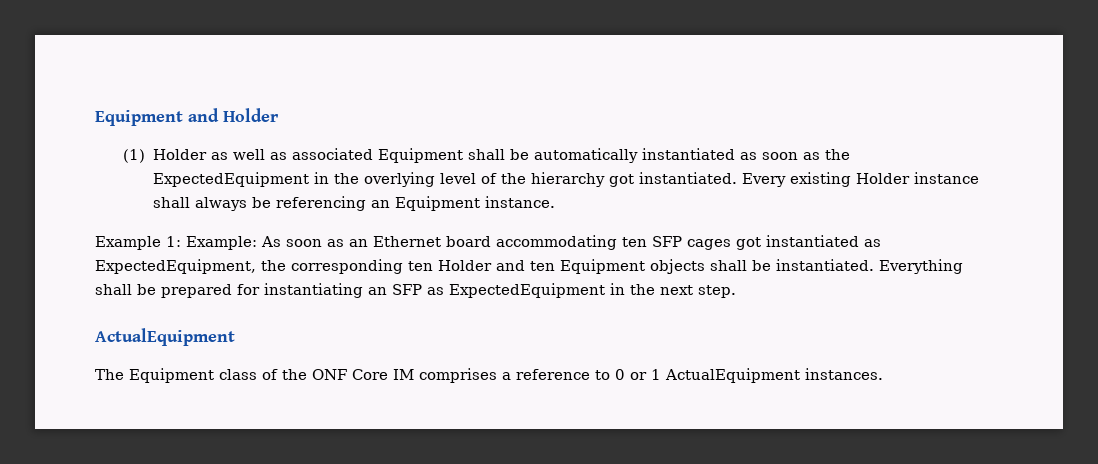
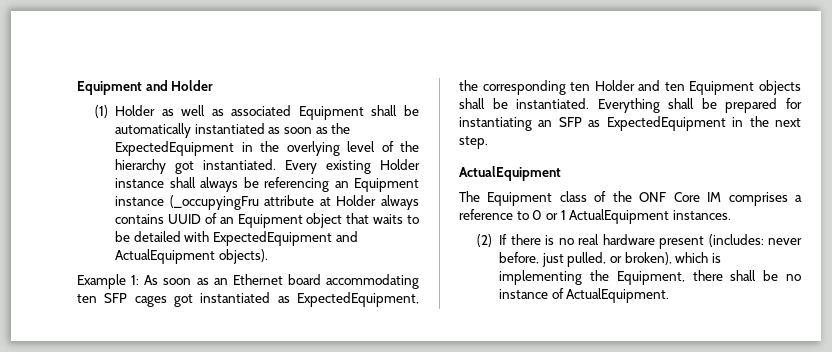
[484,196,555,208] instance. -> [115,195,419,210] [115,213,419,228] [115,231,358,246] [115,249,268,264] instance (_occupyingFru attribute at Holder always contains UUID of an Equipment object that waits to be detailed with ExpectedEquipment and ActualEquipment objects).
[186,236,257,250] Example: -> (140, 280) none
(883, 374) none -> [477,234,802,249] [499,252,721,267] [499,270,801,285] [499,288,670,303] // (2) If there is no real hardware present (includes: never before, just pulled, or broken), which is implementing the Equipment, there shall be no instance of ActualEquipment.

